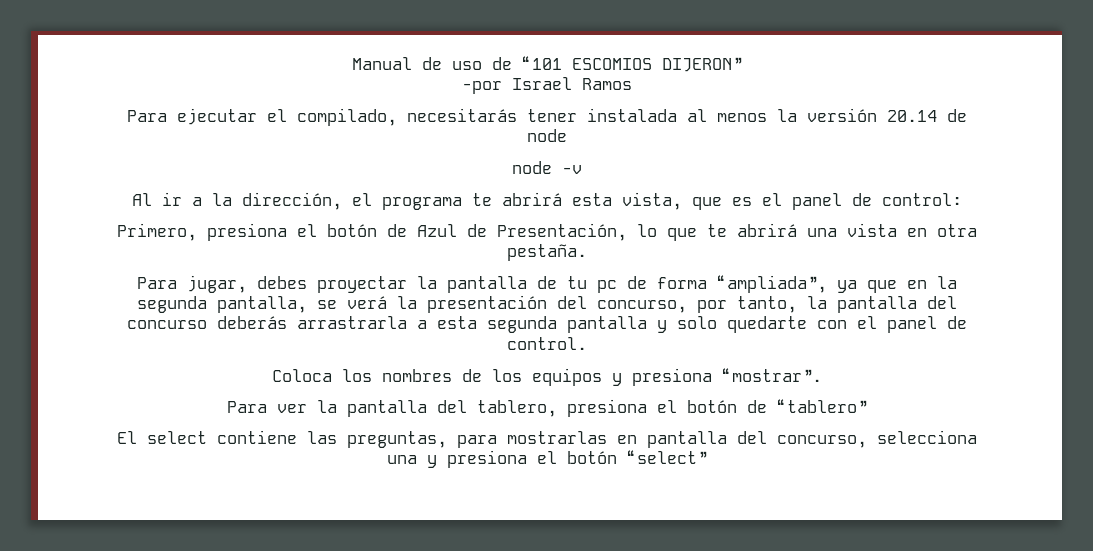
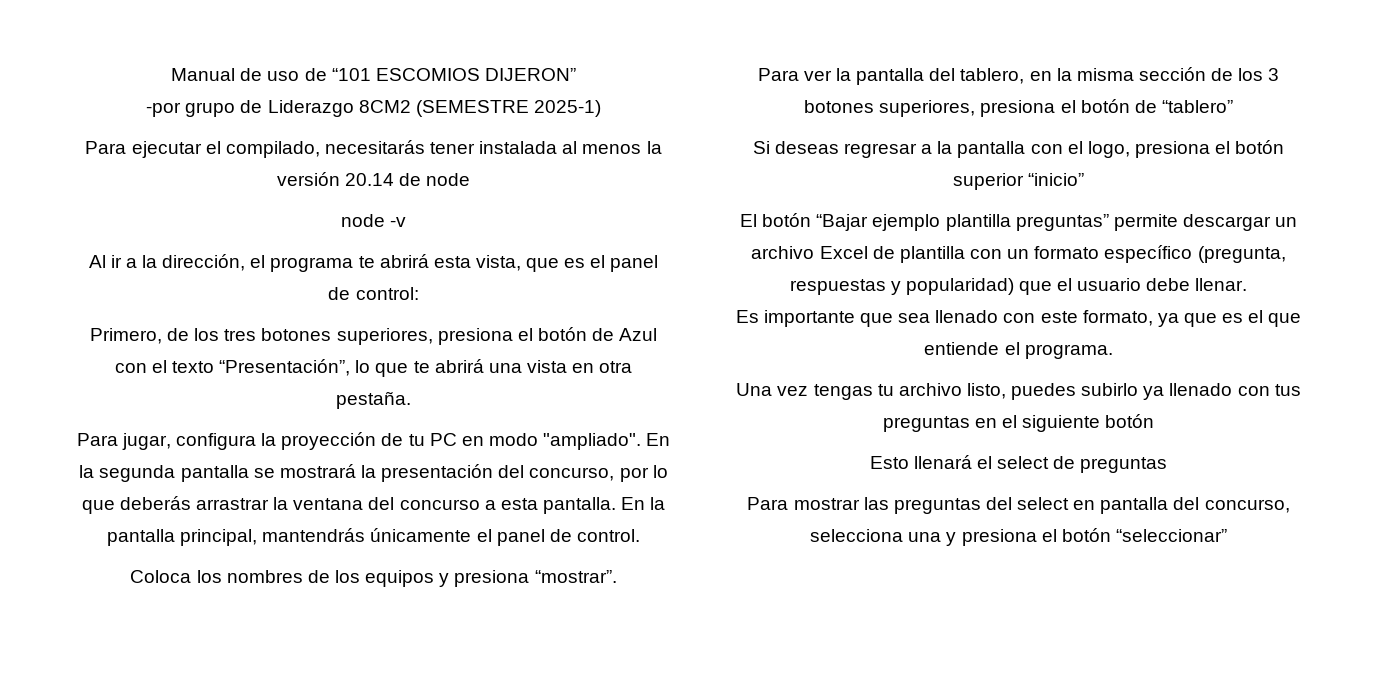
[511,77,632,90] Israel Ramos -> [185,100,601,117] grupo de Liderazgo 8CM2 (SEMESTRE 2025-1)
(197, 232) none -> [166,328,433,345] de los tres botones superiores,
[466,223,627,241] de Presentación, -> [114,359,351,376] con el texto “Presentación”,
[256,275,957,293] [136,296,387,313] debes proyectar la pantalla de tu pc de forma “ampliada”, ya que en la segunda pantalla, se verá -> [176,432,671,450] [79,464,356,482] configura la proyección de tu PC en modo "ampliado". En la segunda pantalla se mostrará
[736,296,957,313] [126,316,847,333] tanto, la pantalla del concurso deberás arrastrarla a esta segunda pantalla y solo quedarte con -> [652,465,668,478] [81,496,666,514] [107,528,472,546] lo que deberás arrastrar la ventana del concurso a esta pantalla. En la pantalla principal, mantendrás únicamente
(557, 408) none -> [1029,67,1280,81] [804,100,976,117] en la misma sección de los 3 botones superiores,
[116,430,607,448] El select contiene las preguntas, para mostrarlas -> [752,140,1285,158] [952,173,1085,190] [739,213,1298,231] [751,245,1286,263] [789,278,1248,295] [735,310,1302,327] [924,342,1113,359] [736,383,1301,400] [882,414,1155,432] [869,455,1168,473] [747,497,1070,514] Si deseas regresar a la pantalla con el logo, presiona el botón superior “inicio” // El botón “Bajar ejemplo plantilla preguntas” permite descargar un archivo Excel de plantilla con un formato específico (pregunta, respuestas y popularidad) que el usuario debe llenar. // Es importante que sea llenado con este formato, ya que es el que entiende el programa. // Una vez tengas tu archivo listo, puedes subirlo ya llenado con tus preguntas en el siguiente botón // Esto llenará el select de preguntas // Para mostrar las preguntas del select
[626,450,707,464] “select” -> [1115,529,1227,542] “seleccionar”

